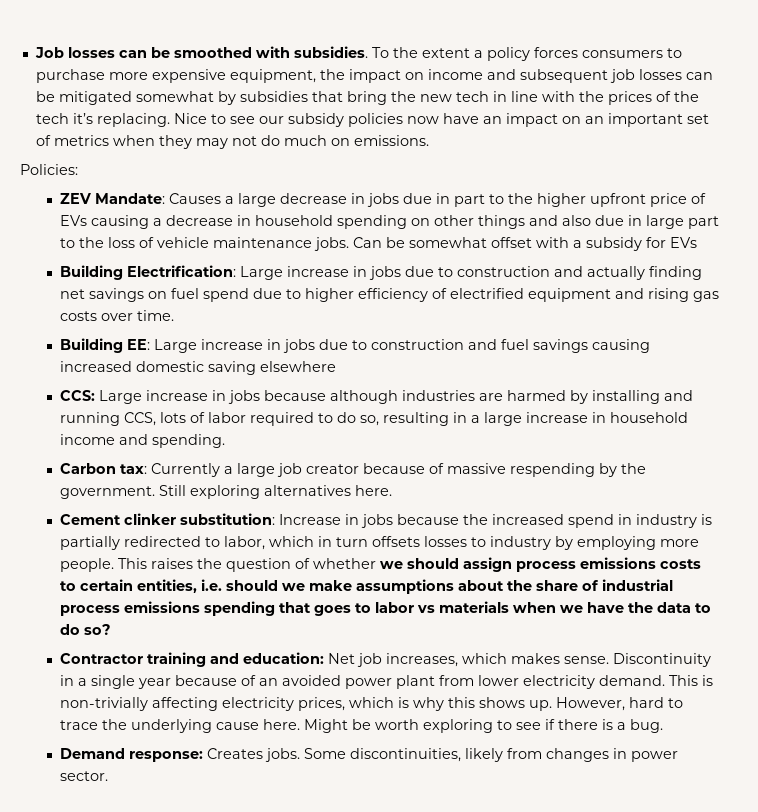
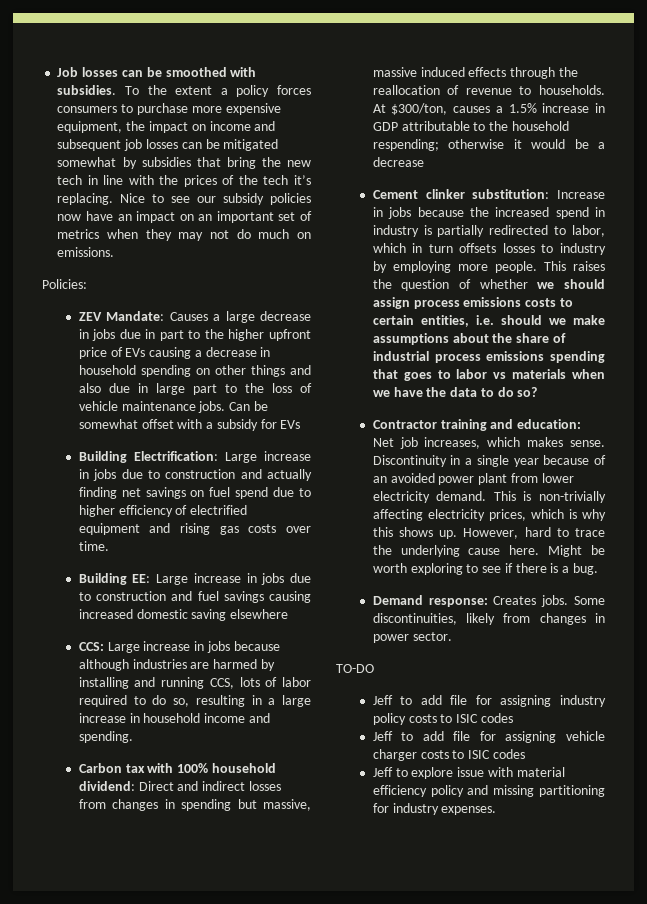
[120,463,647,477] [60,485,393,499] tax: Currently a large job creator because of massive respending by the government. Still exploring alternatives here. -> [125,763,276,773] [78,781,281,791] [78,799,312,811] [372,67,578,79] [372,85,605,95] [372,103,605,115] [372,121,569,131] [372,139,605,151] [372,157,424,167] tax with 100% household dividend: Direct and indirect losses from changes in spending but massive, massive induced effects through the reallocation of revenue to households. At $300/ton, causes a 1.5% increase in GDP attributable to the household respending; otherwise it would be a decrease
(109, 776) none -> [336,664,374,673] [372,695,606,707] [372,713,513,725] [372,731,605,743] [372,749,525,761] [372,767,565,779] [372,785,605,797] [372,803,497,815] // TO-DO // Jeff to add file for assigning industry policy costs to ISIC codes // Jeff to add file for assigning vehicle charger costs to ISIC codes // Jeff to explore issue with material efficiency policy and missing partitioning for industry expenses.

